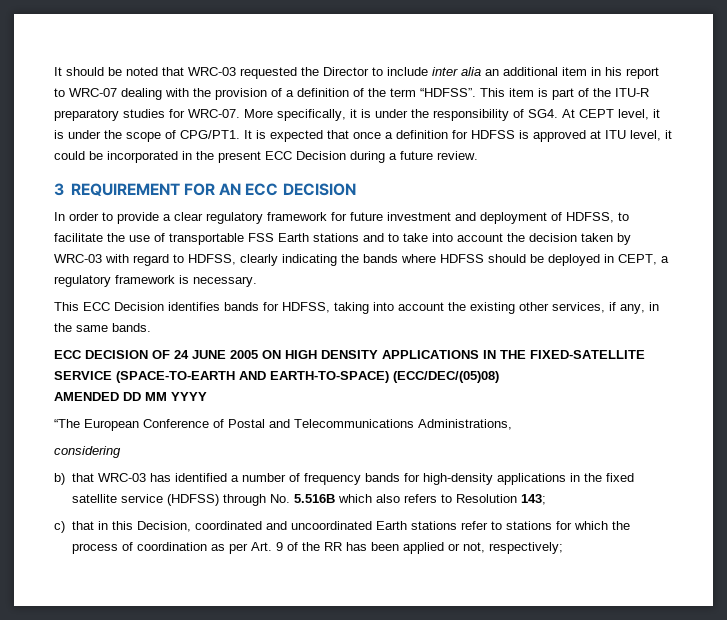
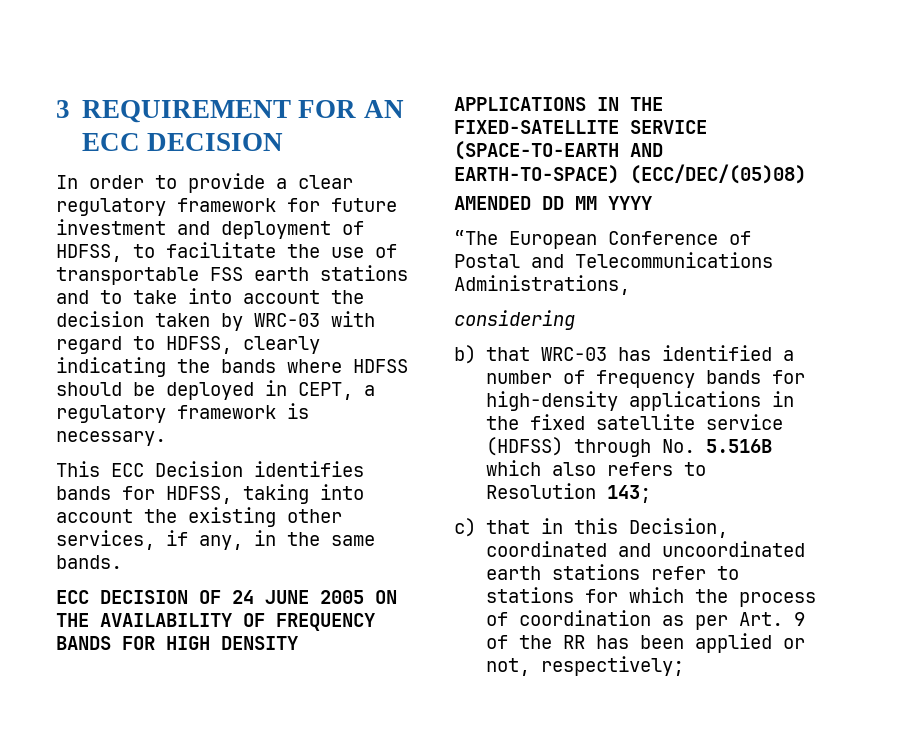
[54,67,659,79] [54,88,649,100] [54,109,660,121] [54,130,672,142] [54,151,478,163] It should be noted that WRC-03 requested the Director to include inter alia an additional item in his report to WRC‑07 dealing with the provision of a definition of the term “HDFSS”. This item is part of the ITU-R preparatory studies for WRC-07. More specifically, it is under the responsibility of SG4. At CEPT level, it is under the scope of CPG/PT1. It is expected that once a definition for HDFSS is approved at ITU level, it could be incorporated in the present ECC Decision during a future review. // -> (56, 109) none
[278,233,309,242] Earth -> [254,267,309,281] earth
(281, 354) none -> [56,613,375,631] [56,636,155,650] THE AVAILABILITY OF FREQUENCY BANDS FOR
[375,521,407,530] Earth -> [485,566,541,580] earth

